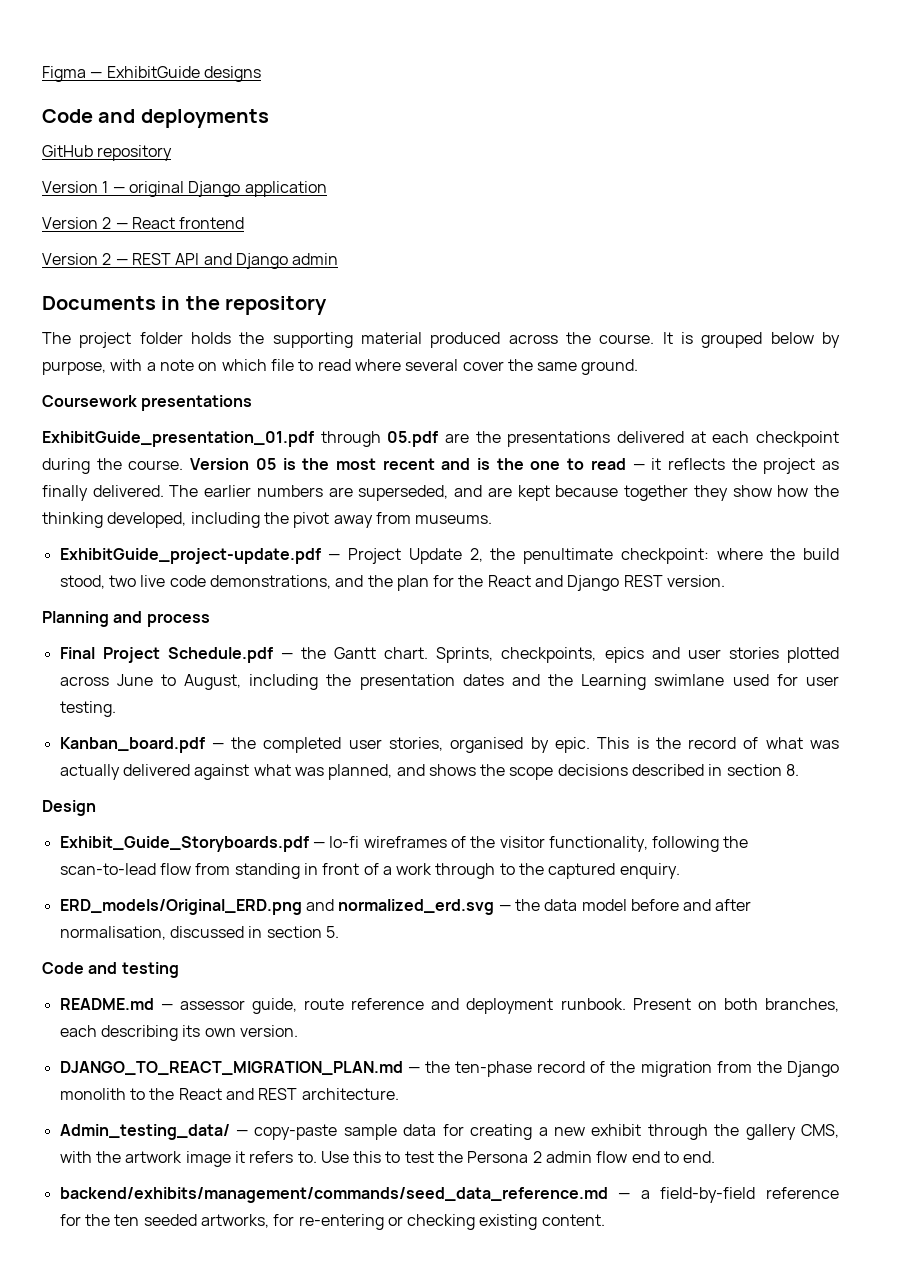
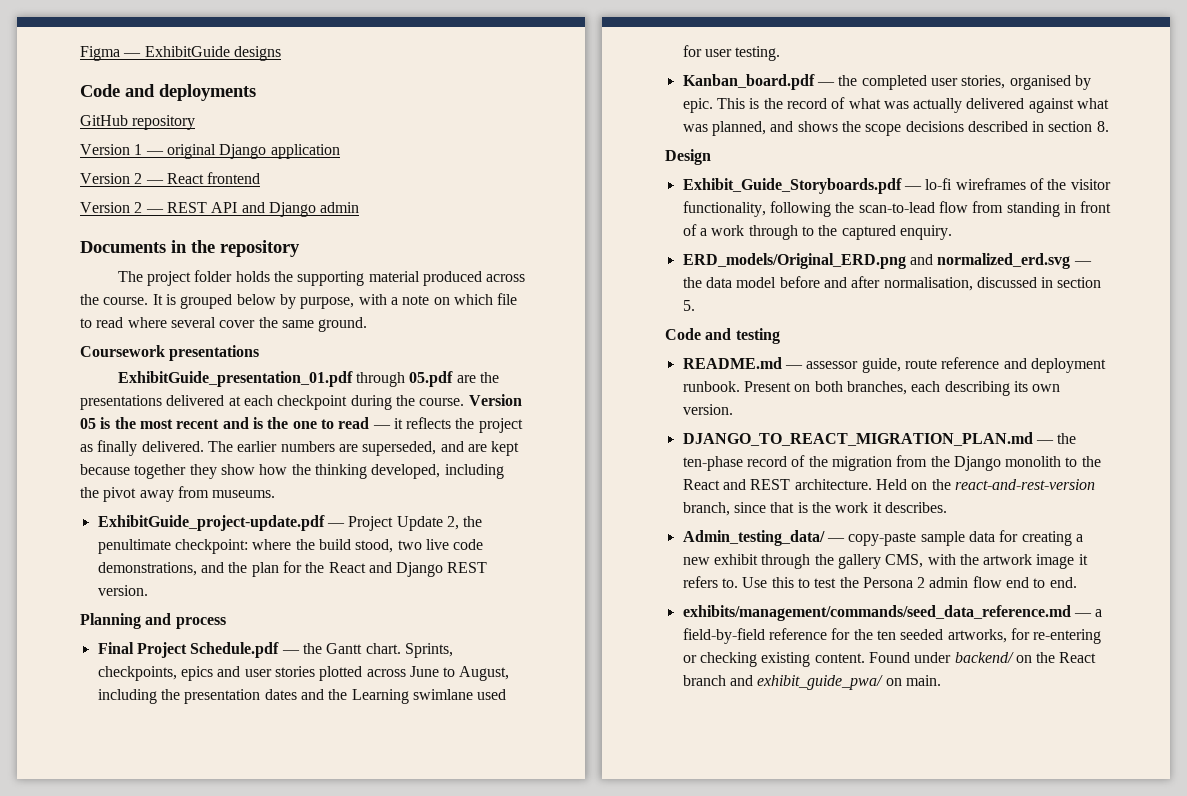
(399, 1094) none -> [875,479,1095,490] [682,502,947,516] Held on the react-and-rest-version branch, since that is the work it describes.
[59,1187,608,1203] backend/exhibits/management/commands/seed_data_reference.md -> [682,605,1071,621] exhibits/management/commands/seed_data_reference.md
(605, 1220) none -> [868,652,1097,663] [682,675,941,690] Found under backend/ on the React branch and exhibit_guide_pwa/ on main.

